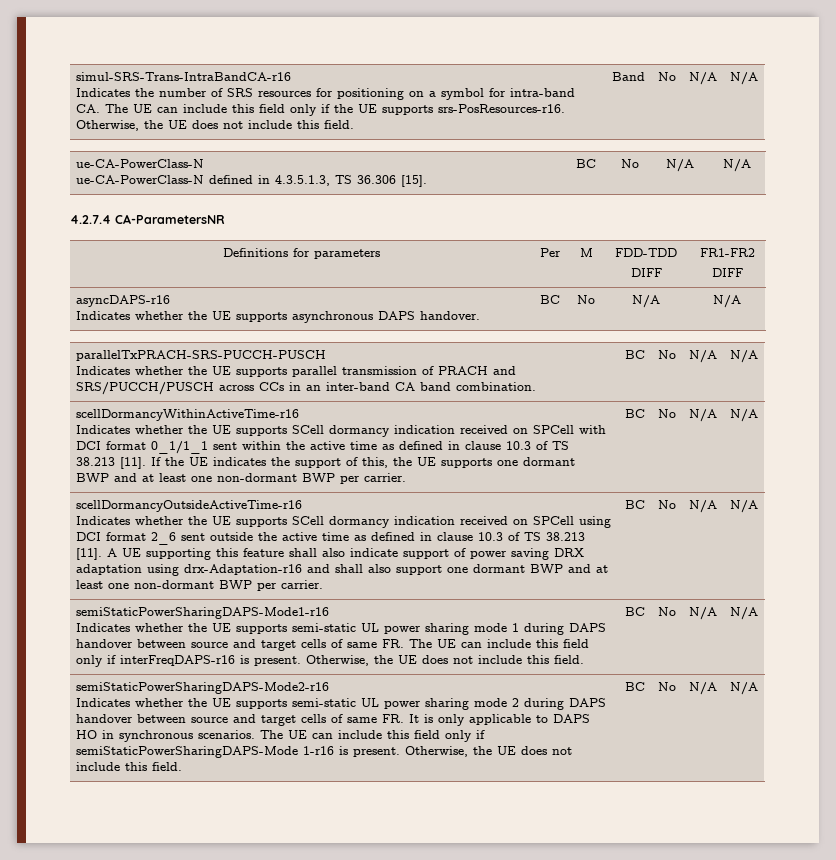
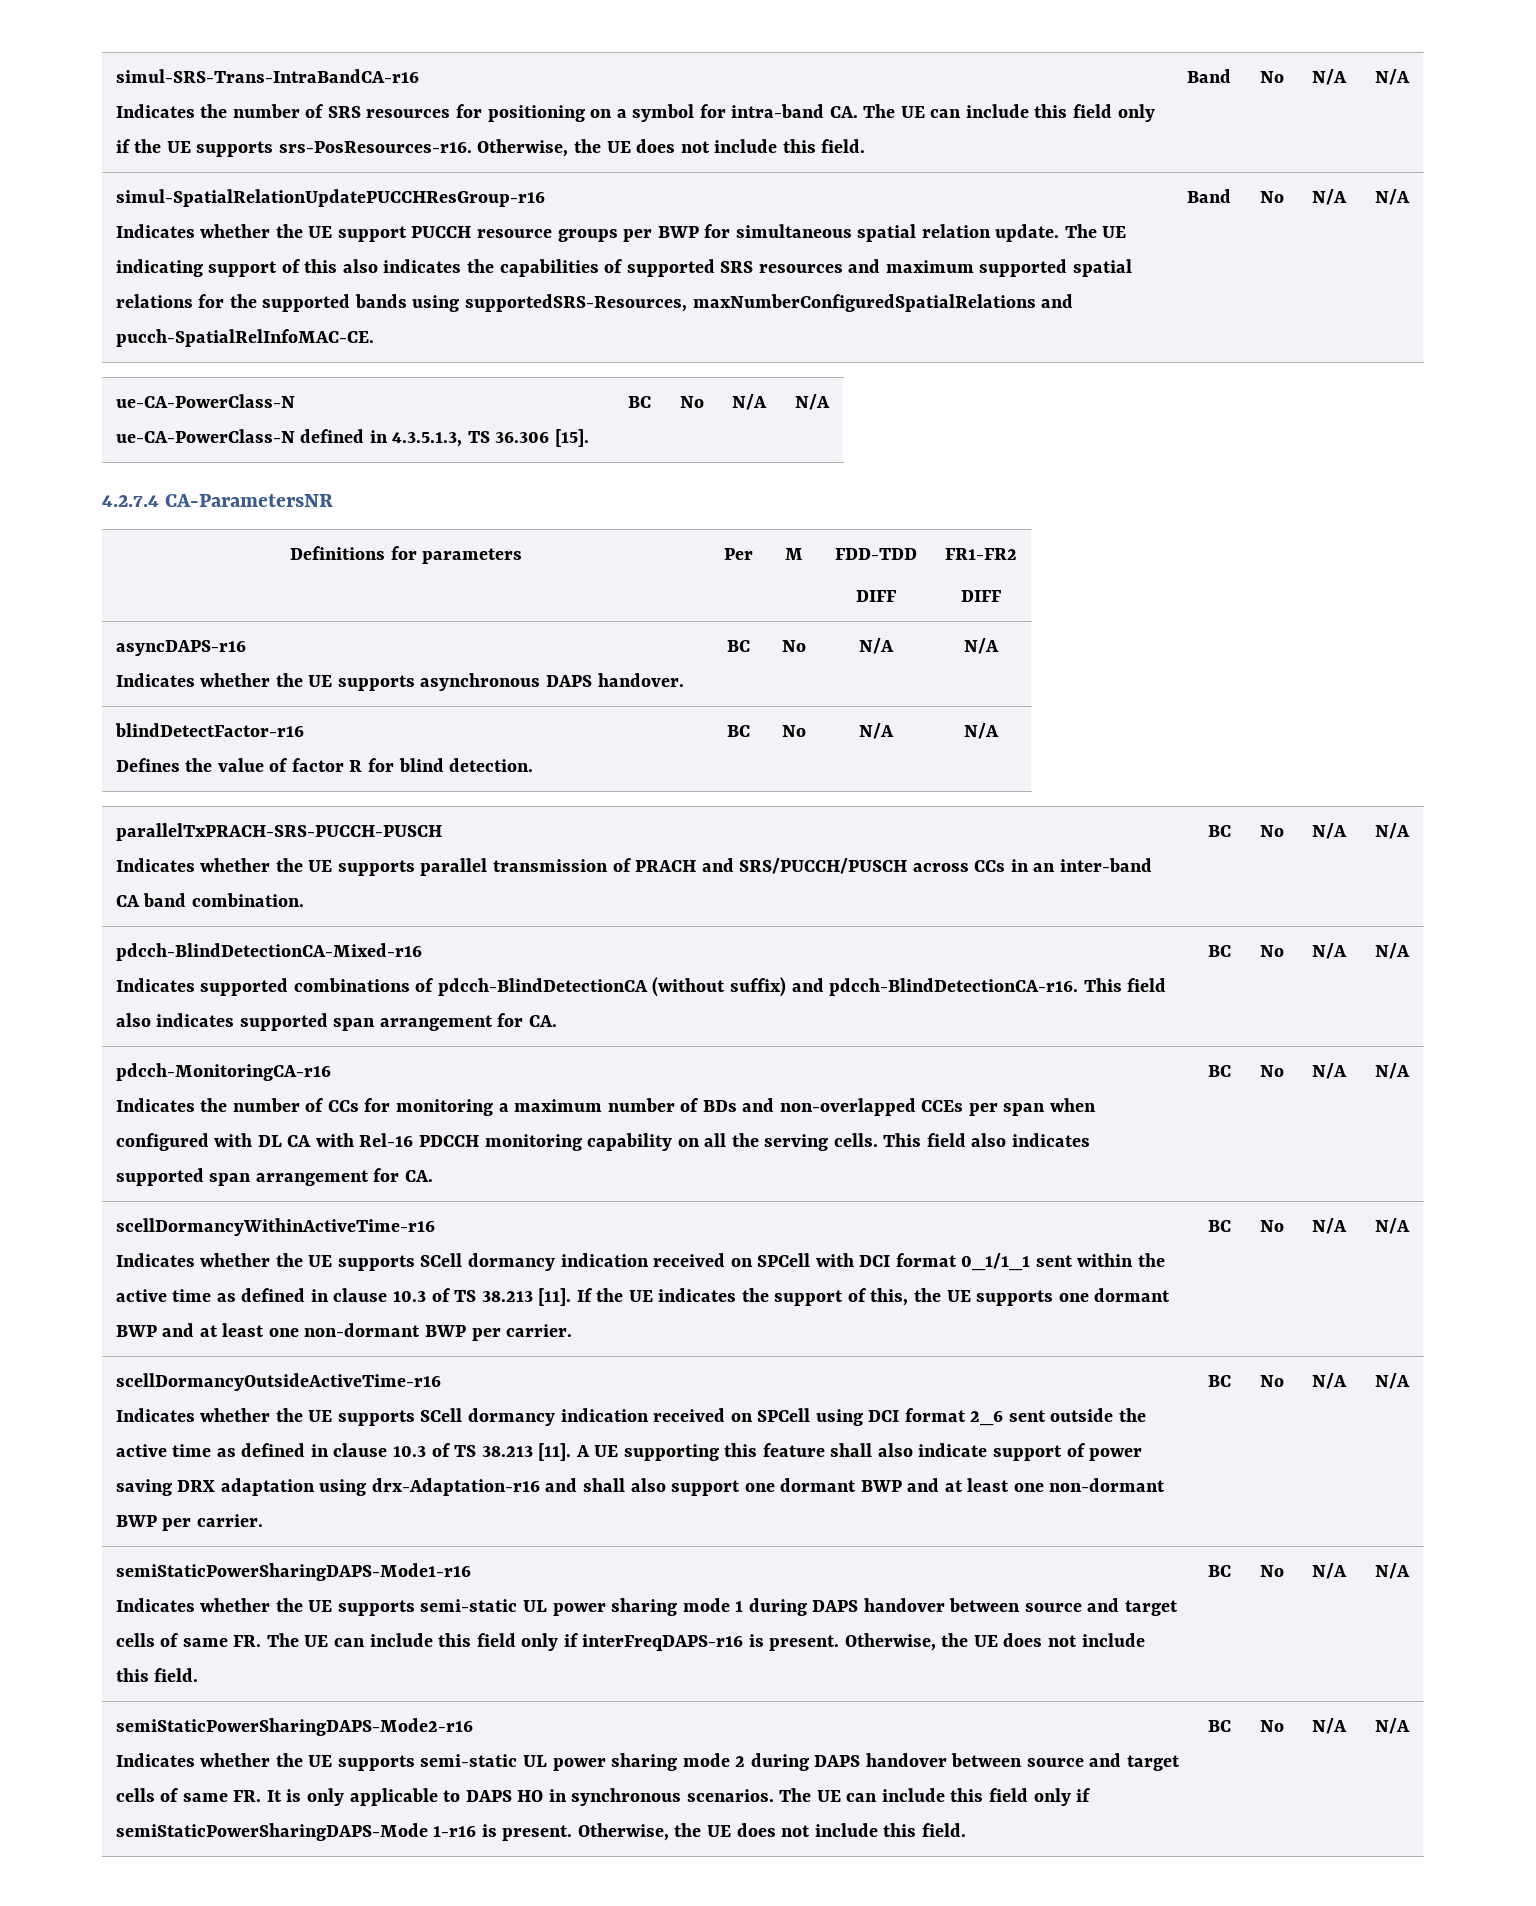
(758, 78) none -> [115,189,545,207] [115,224,1127,242] [115,259,1132,277] [115,294,1074,312] [115,329,374,347] [1187,189,1231,203] [1259,191,1284,203] [1312,189,1347,205] [1375,189,1410,205] // simul-SpatialRelationUpdatePUCCHResGroup-r16 // Indicates whether the UE support PUCCH resource groups per BWP for simultaneous spatial relation update. The UE indicating support of this also indicates the capabilities of supported SRS resources and maximum supported spatial relations for the supported bands using supportedSRS-Resources, maxNumberConfiguredSpatialRelations and pucch-SpatialRelInfoMAC-CE. | Band | No | N/A | N/A
(741, 301) none -> [114,723,304,737] [115,758,534,772] [727,725,750,737] [782,725,806,737] [858,723,894,739] [964,723,999,739] // blindDetectFactor-r16 // Defines the value of factor R for blind detection. | BC | No | N/A | N/A
(758, 356) none -> [115,943,422,961] [115,977,1167,997] [115,1013,558,1031] [1208,945,1231,957] [1259,945,1284,957] [1312,943,1347,959] [1375,943,1410,959] [115,1063,331,1081] [115,1098,1096,1116] [115,1133,1090,1151] [115,1168,433,1186] [1208,1065,1231,1077] [1259,1065,1284,1077] [1312,1063,1347,1079] [1375,1063,1410,1079] // pdcch-BlindDetectionCA-Mixed-r16 // Indicates supported combinations of pdcch-BlindDetectionCA (without suffix) and pdcch-BlindDetectionCA-r16. This field also indicates supported span arrangement for CA. | BC | No | N/A | N/A // pdcch-MonitoringCA-r16 // Indicates the number of CCs for monitoring a maximum number of BDs and non-overlapped CCEs per span when configured with DL CA with Rel-16 PDCCH monitoring capability on all the serving cells. This field also indicates supported span arrangement for CA. | BC | No | N/A | N/A

